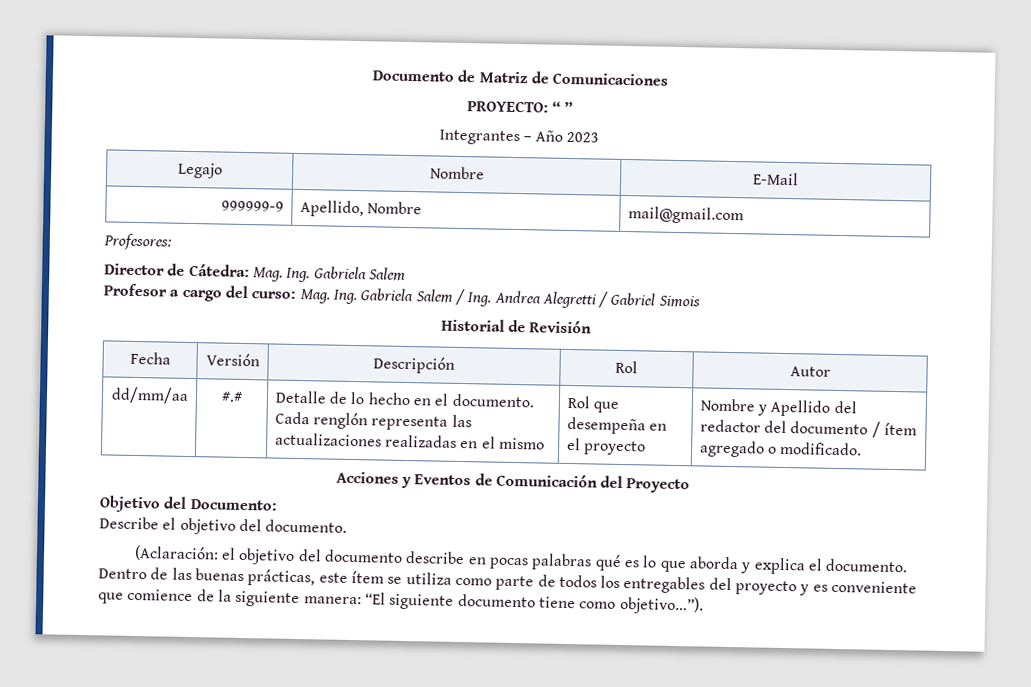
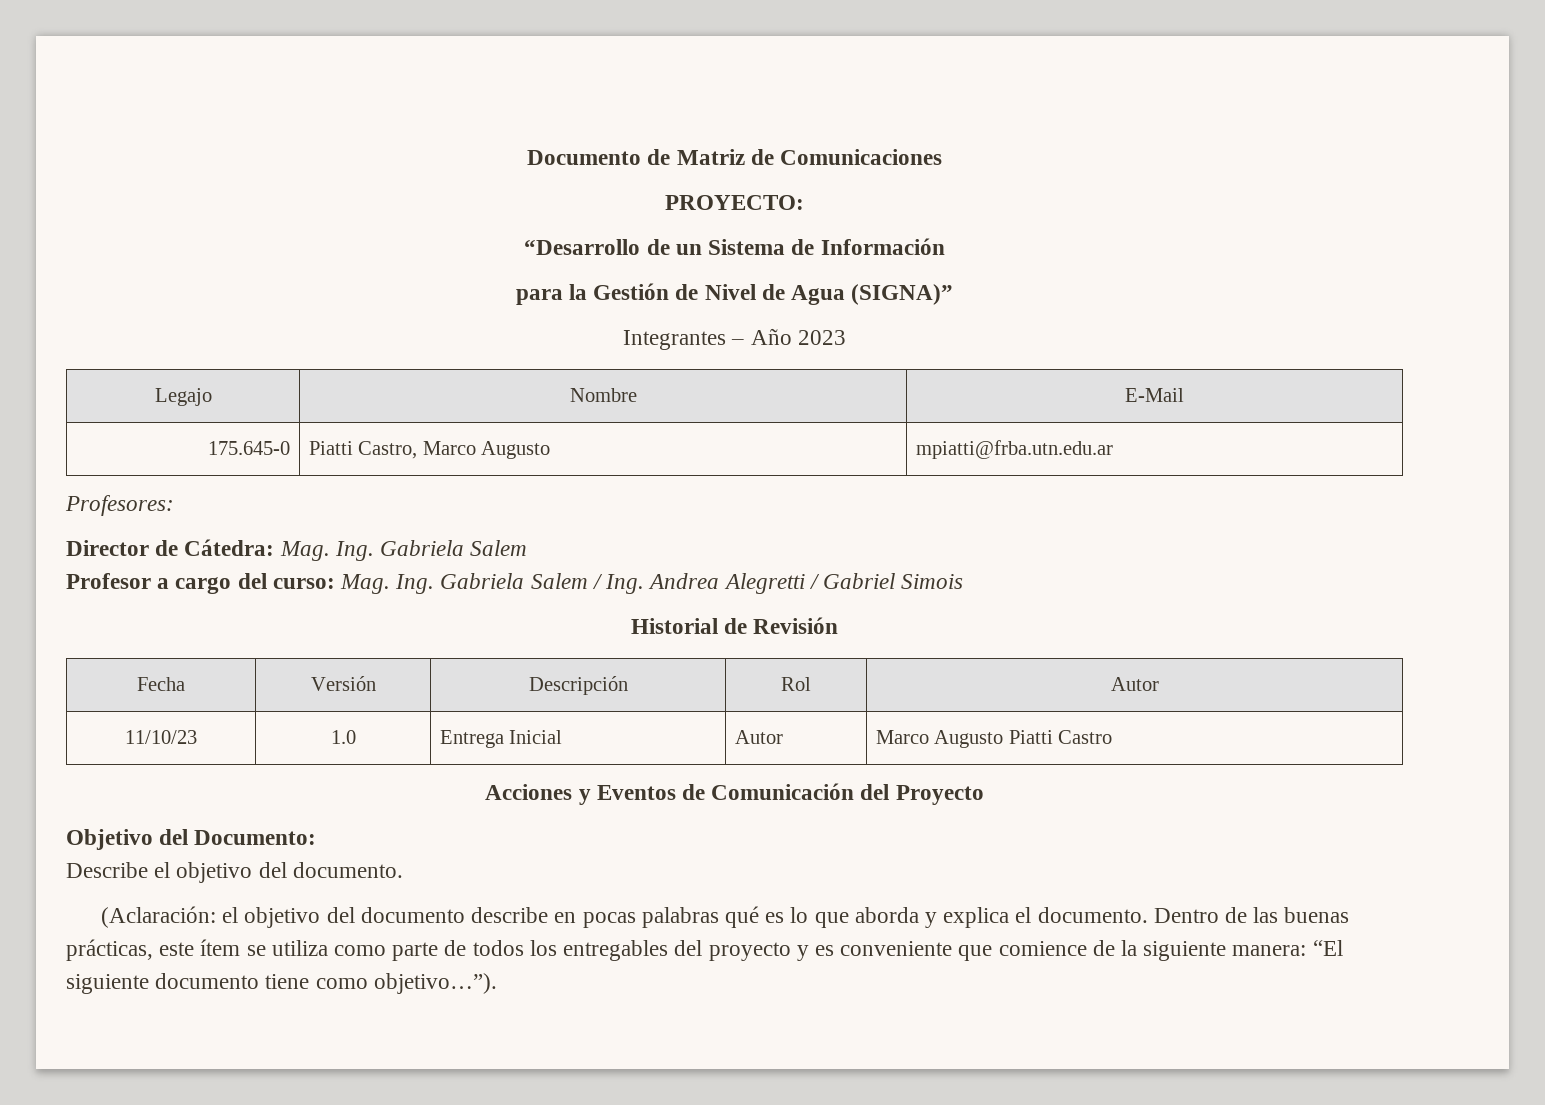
[552,101,574,114] “ ” -> [524,238,945,255] [515,283,954,305] // “Desarrollo de un Sistema de Información // para la Gestión de Nivel de Agua (SIGNA)”
[221,200,285,212] [299,199,423,218] [627,206,744,225] 999999-9 | Apellido, Nombre | mail@gmail.com -> [208,441,291,455] [308,441,551,459] [915,440,1113,459] 175.645-0 | Piatti Castro, Marco Augusto | mpiatti@frba.utn.edu.ar
[110,386,189,404] [221,391,243,402] [274,390,535,408] [274,411,472,431] [274,432,546,450] [566,395,620,413] [566,416,668,435] [566,437,647,456] [699,398,857,417] [699,419,918,438] [698,440,863,458] dd/mm/aa | #.# | Detalle de lo hecho en el documento. Cada renglón representa las actualizaciones realizadas en el mismo | Rol que desempeña en el proyecto | Nombre y Apellido del redactor del documento / ítem agregado o modificado. -> [125,730,197,744] [330,730,356,744] [439,730,563,748] [734,730,783,744] [875,730,1113,748] 11/10/23 | 1.0 | Entrega Inicial | Autor | Marco Augusto Piatti Castro

